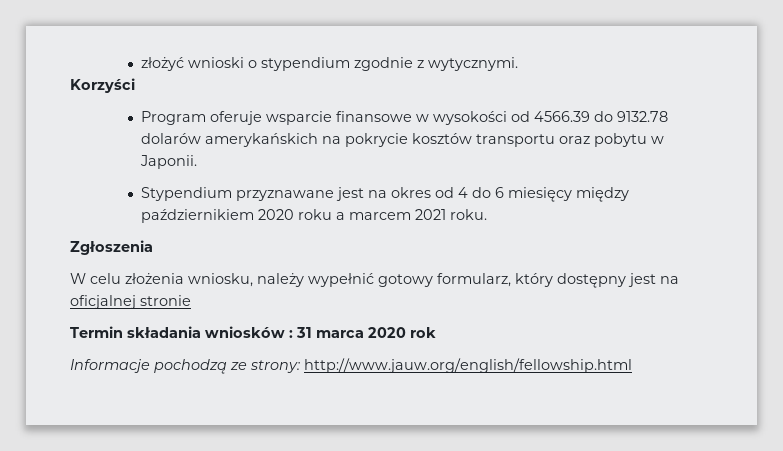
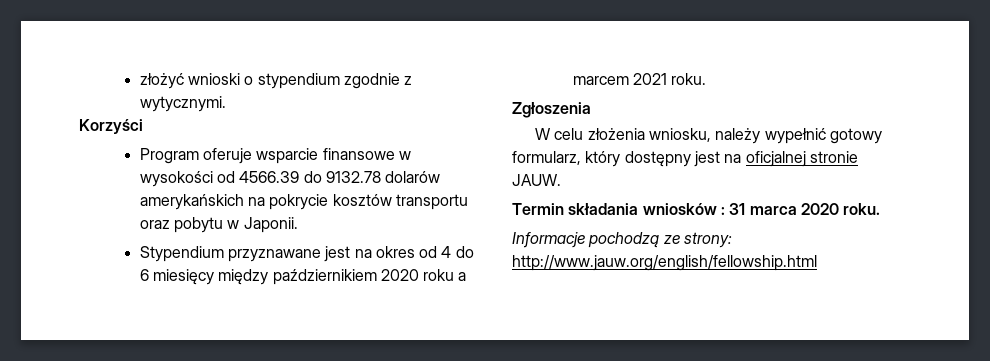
(191, 300) none -> [512,174,561,186] JAUW.
[410,327,436,338] rok -> [843,203,881,215] roku.

